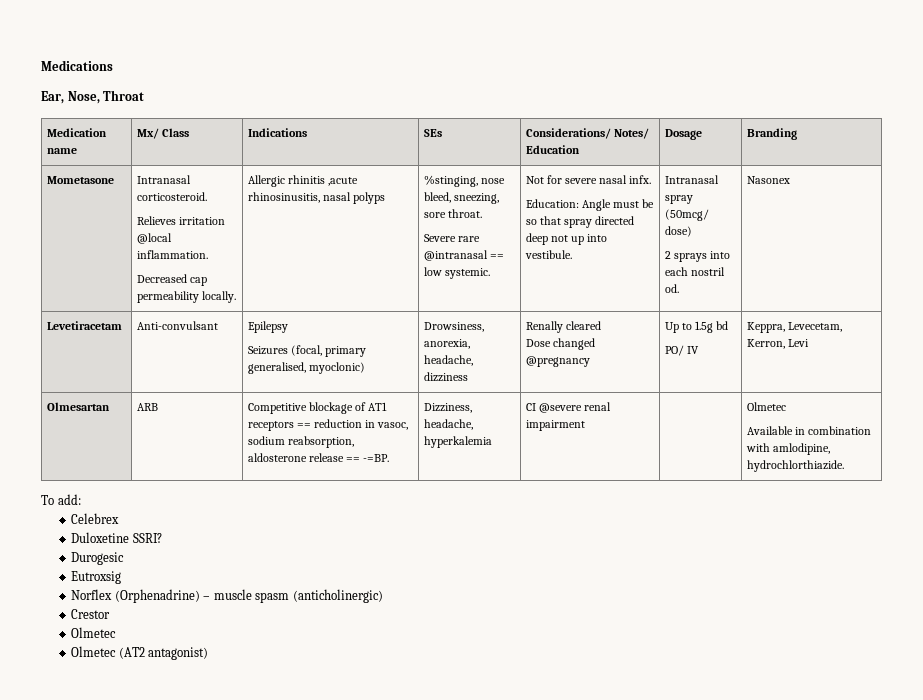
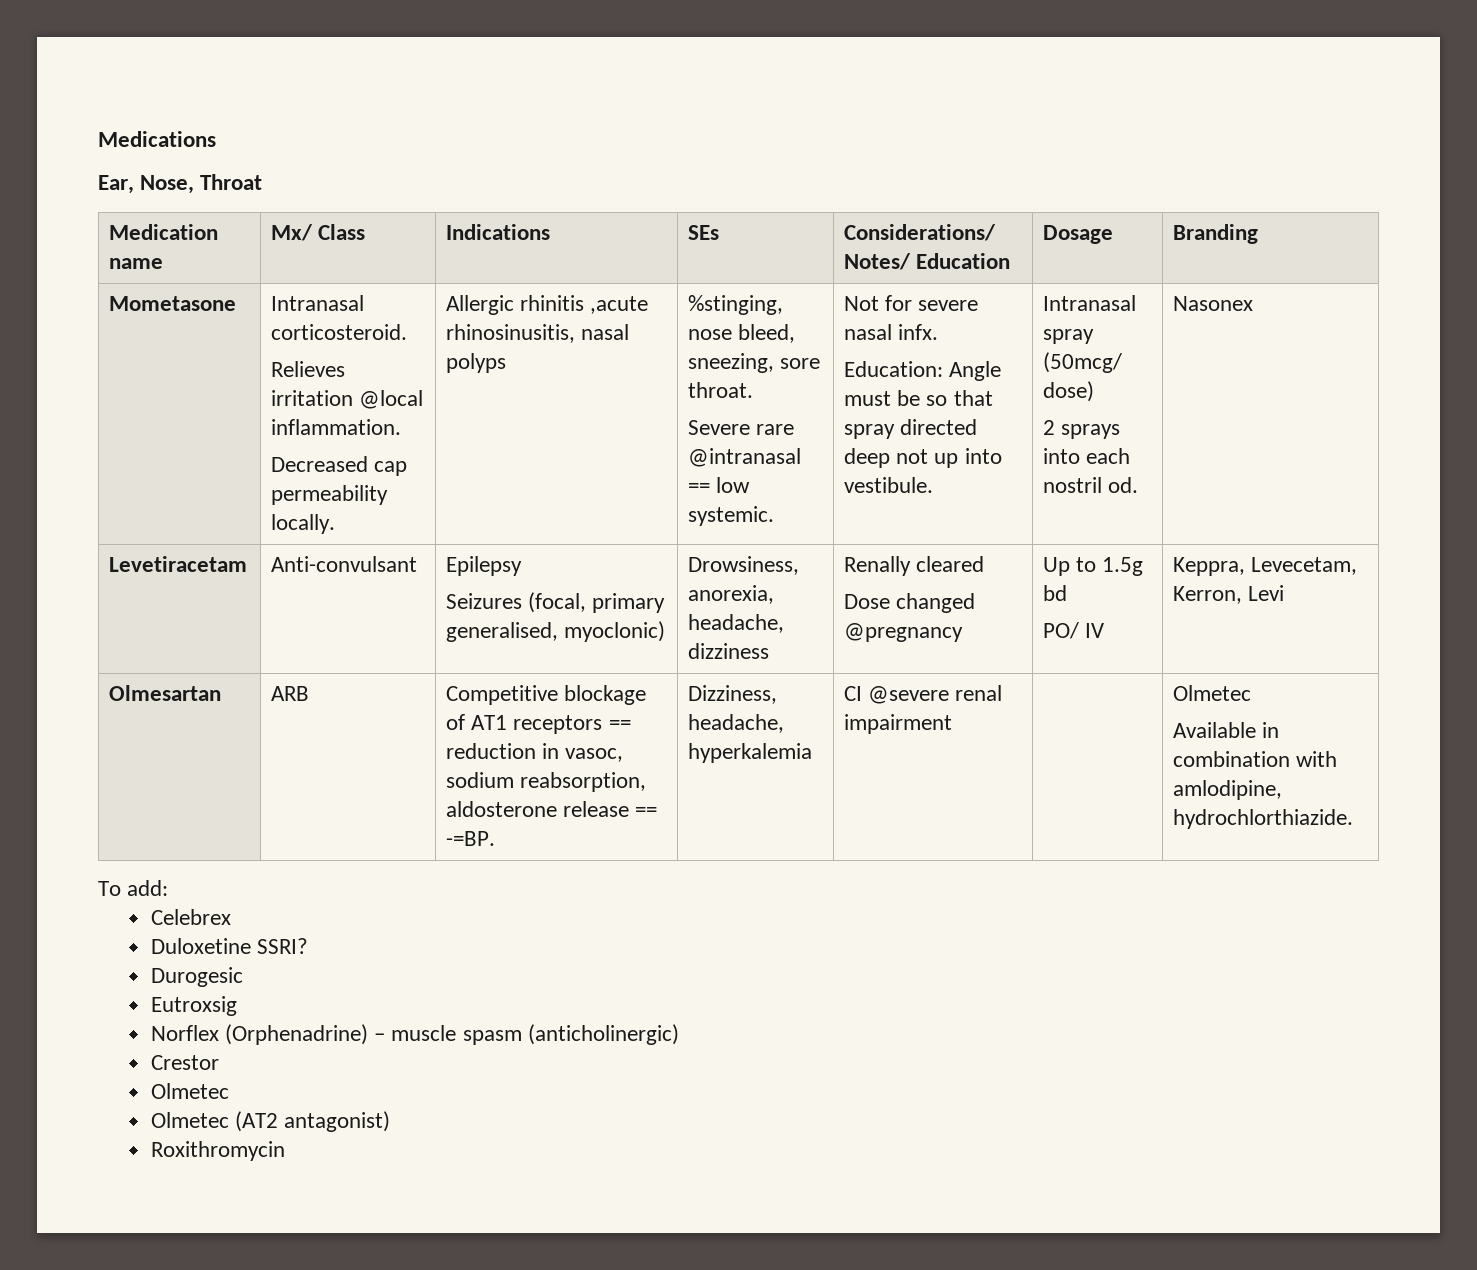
(209, 653) none -> [150,1141,285,1161] // Roxithromycin

